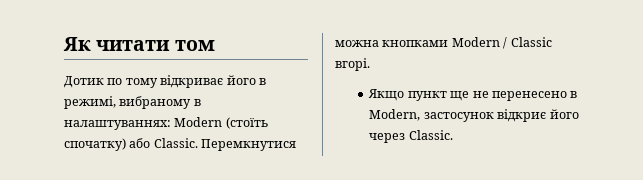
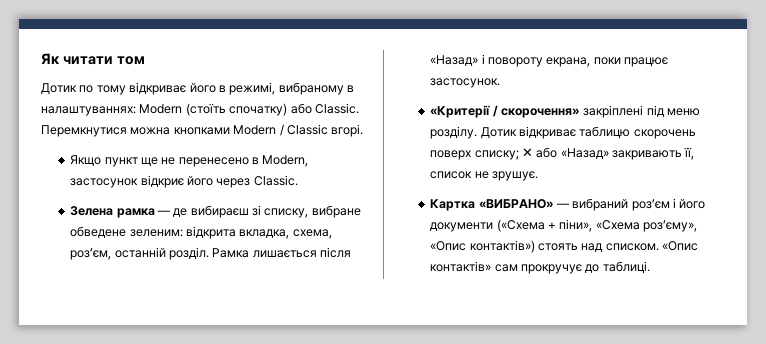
(453, 135) none -> [70,205,361,218] [70,226,332,239] [70,247,352,260] [430,54,669,67] [430,78,501,88] [430,105,701,118] [430,126,696,139] [430,147,695,160] [430,171,538,181] [430,198,706,211] [430,219,698,232] [430,240,699,253] [430,261,650,274] // Зелена рамка — де вибираєш зі списку, вибране обведене зеленим: відкрита вкладка, схема, розʼєм, останній розділ. Рамка лишається після «Назад» і повороту екрана, поки працює застосунок. // «Критерії / скорочення» закріплені під меню розділу. Дотик відкриває таблицю скорочень поверх списку; ✕ або «Назад» закривають її, список не зрушує. // Картка «ВИБРАНО» — вибраний розʼєм і його документи («Схема + піни», «Схема розʼєму», «Опис контактів») стоять над списком. «Опис контактів» сам прокручує до таблиці.

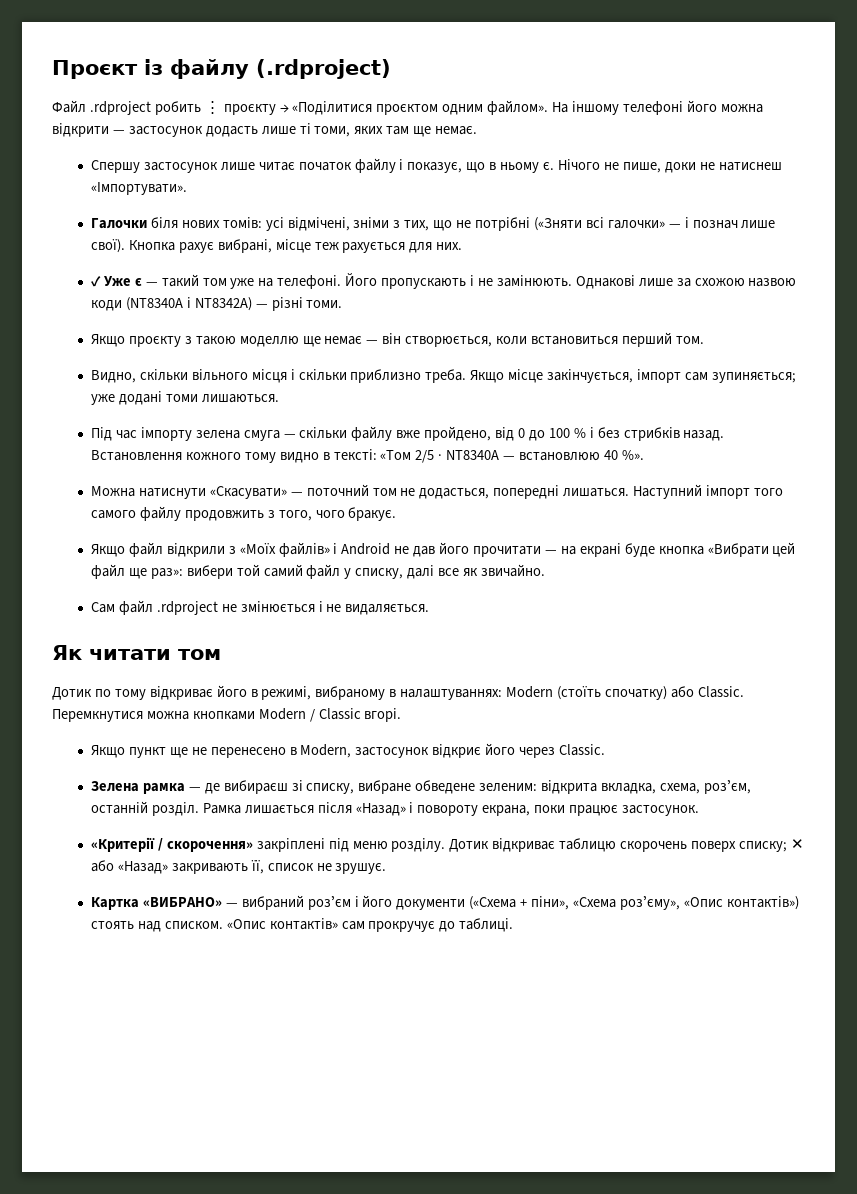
(41, 58) none -> [52,59,391,79] [52,100,763,115] [52,123,478,137] [90,158,782,173] [90,182,187,195] [90,217,776,231] [90,239,463,253] [90,273,797,289] [90,297,343,311] [90,332,704,347] [90,369,796,383] [90,391,279,405] [90,426,725,441] [90,449,644,463] [90,484,783,499] [90,506,397,521] [90,542,796,557] [90,564,545,579] [90,600,430,615] Проєкт із файлу (.rdproject) // Файл .rdproject робить ⋮ проєкту → «Поділитися проєктом одним файлом». На іншому телефоні його можна відкрити — застосунок додасть лише ті томи, яких там ще немає. // Спершу застосунок лише читає початок файлу і показує, що в ньому є. Нічого не пише, доки не натиснеш «Імпортувати». // Галочки біля нових томів: усі відмічені, зніми з тих, що не потрібні («Зняти всі галочки» — і познач лише свої). Кнопка рахує вибрані, місце теж рахується для них. // ✓ Уже є — такий том уже на телефоні. Його пропускають і не замінюють. Однакові лише за схожою назвою коди (NT8340A і NT8342A) — різні томи. // Якщо проєкту з такою моделлю ще немає — він створюється, коли встановиться перший том. // Видно, скільки вільного місця і скільки приблизно треба. Якщо місце закінчується, імпорт сам зупиняється; уже додані томи лишаються. // Під час імпорту зелена смуга — скільки файлу вже пройдено, від 0 до 100 % і без стрибків назад. Встановлення кожного тому видно в тексті: «Том 2/5 · NT8340A — встановлюю 40 %». // Можна натиснути «Скасувати» — поточний том не додасться, попередні лишаться. Наступний імпорт того самого файлу продовжить з того, чого бракує. // Якщо файл відкрили з «Моїх файлів» і Android не дав його прочитати — на екрані буде кнопка «Вибрати цей файл ще раз»: вибери той самий файл у списку, далі все як звичайно. // Сам файл .rdproject не змінюється і не видаляється. //

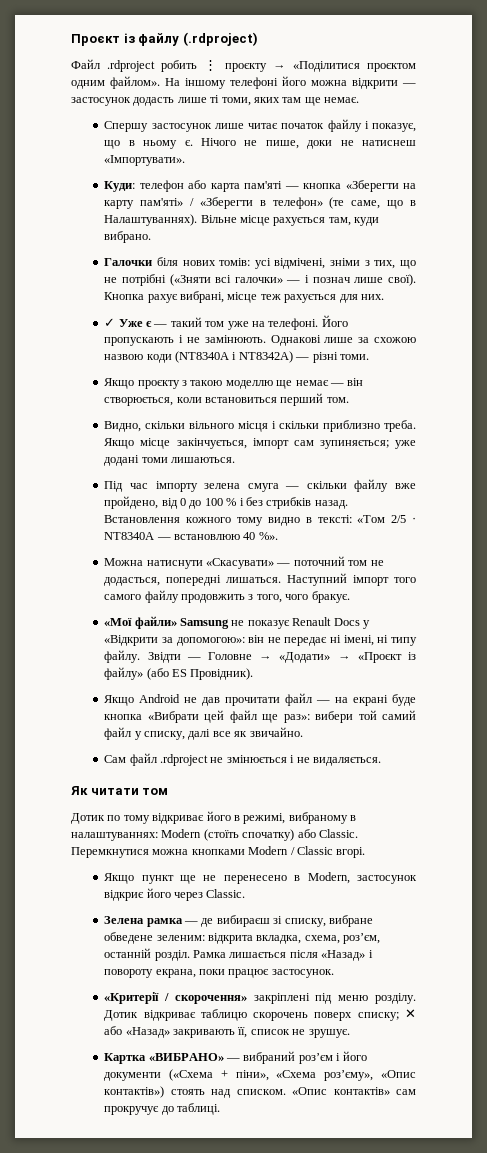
(187, 188) none -> [104,180,416,192] [104,197,417,209] [104,214,380,226] [104,231,152,243] // Куди: телефон або карта пам'яті — кнопка «Зберегти на карту пам'яті» / «Зберегти в телефон» (те саме, що в Налаштуваннях). Вільне місце рахується там, куди вибрано.
[90,542,338,557] Якщо файл відкрили з «Моїх файлів» і -> [104,616,370,629] [104,635,417,646] [104,650,417,663] [104,667,254,680] [104,695,135,706] «Мої файли» Samsung не показує Renault Docs у «Відкрити за допомогою»: він не передає ні імені, ні типу файлу. Звідти — Головне → «Додати» → «Проєкт із файлу» (або ES Провідник). // Якщо
[439,542,542,557] його прочитати -> [225,693,313,706] прочитати файл

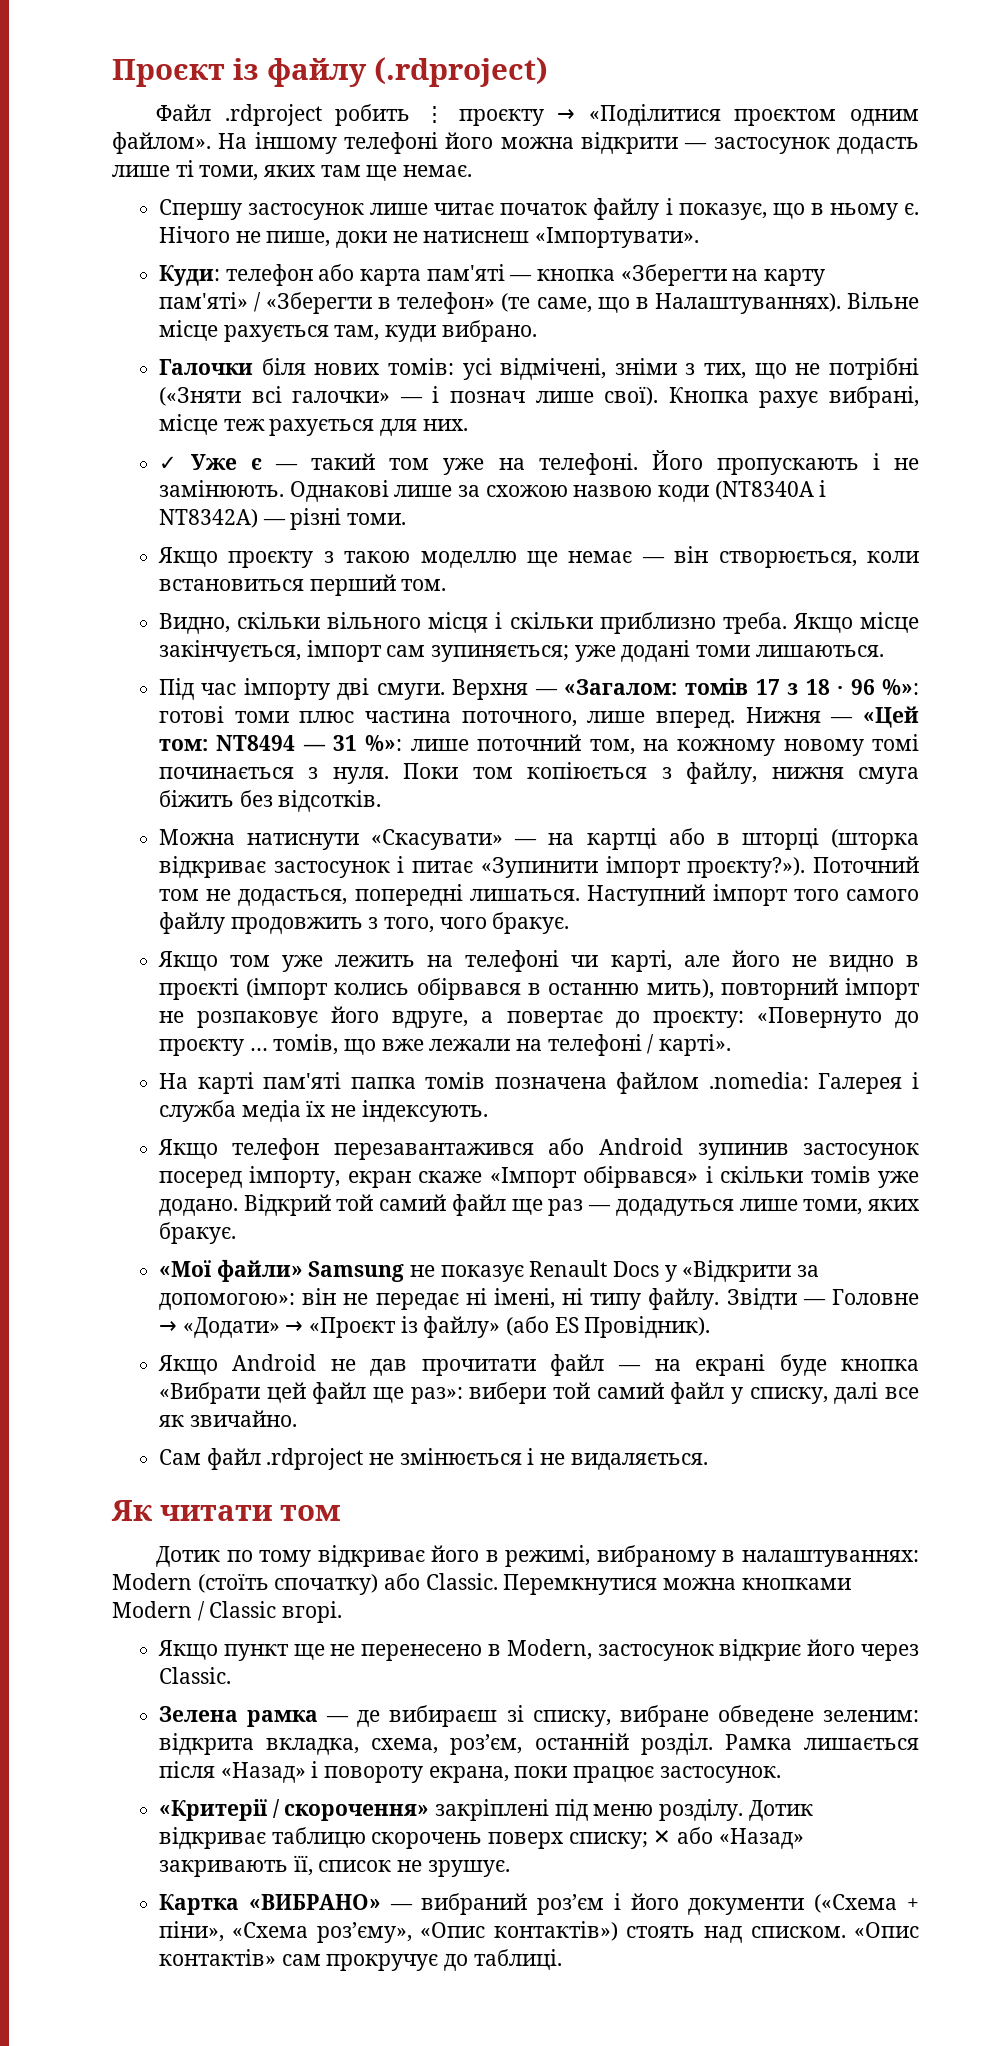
[204,479,416,492] [104,496,348,509] [104,515,417,526] [104,532,278,540] [104,556,345,569] зелена смуга — скільки файлу вже пройдено, від 0 до 100 % і без стрибків назад. Встановлення кожного тому видно в тексті: «Том 2/5 · NT8340A — встановлюю 40 %». // Можна натиснути «Скасувати» — поточний -> [337,678,920,700] [158,706,919,728] [158,734,919,756] [158,762,920,784] [158,790,382,812] [158,828,919,850] [158,856,919,878] дві смуги. Верхня — «Загалом: томів 17 з 18 · 96 %»: готові томи плюс частина поточного, лише вперед. Нижня — «Цей том: NT8494 — 31 %»: лише поточний том, на кожному новому томі починається з нуля. Поки том копіюється з файлу, нижня смуга біжить без відсотків. // Можна натиснути «Скасувати» — на картці або в шторці (шторка відкриває застосунок і питає «Зупинити імпорт проєкту?»). Поточний
(350, 597) none -> [157,950,920,972] [158,978,920,1000] [158,1006,919,1028] [158,1034,732,1056] [158,1072,919,1094] [158,1100,488,1122] [157,1138,919,1160] [158,1166,920,1188] [158,1194,920,1216] [158,1222,236,1244] // Якщо том уже лежить на телефоні чи карті, але його не видно в проєкті (імпорт колись обірвався в останню мить), повторний імпорт не розпаковує його вдруге, а повертає до проєкту: «Повернуто до проєкту … томів, що вже лежали на телефоні / карті». // На карті пам'яті папка томів позначена файлом .nomedia: Галерея і служба медіа їх не індексують. // Якщо телефон перезавантажився або Android зупинив застосунок посеред імпорту, екран скаже «Імпорт обірвався» і скільки томів уже додано. Відкрий той самий файл ще раз — додадуться лише томи, яких бракує.

